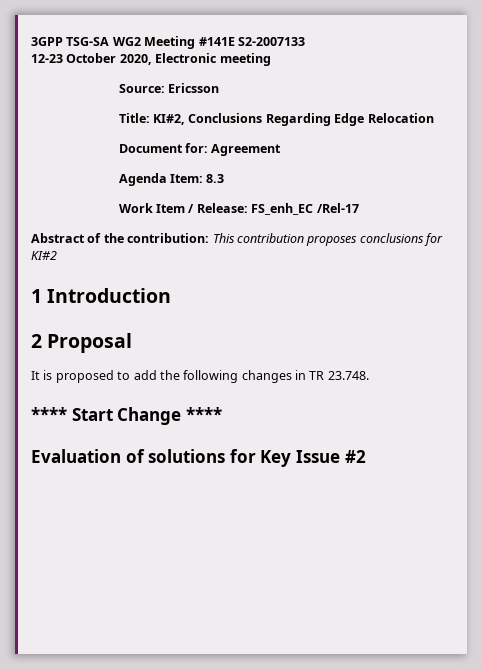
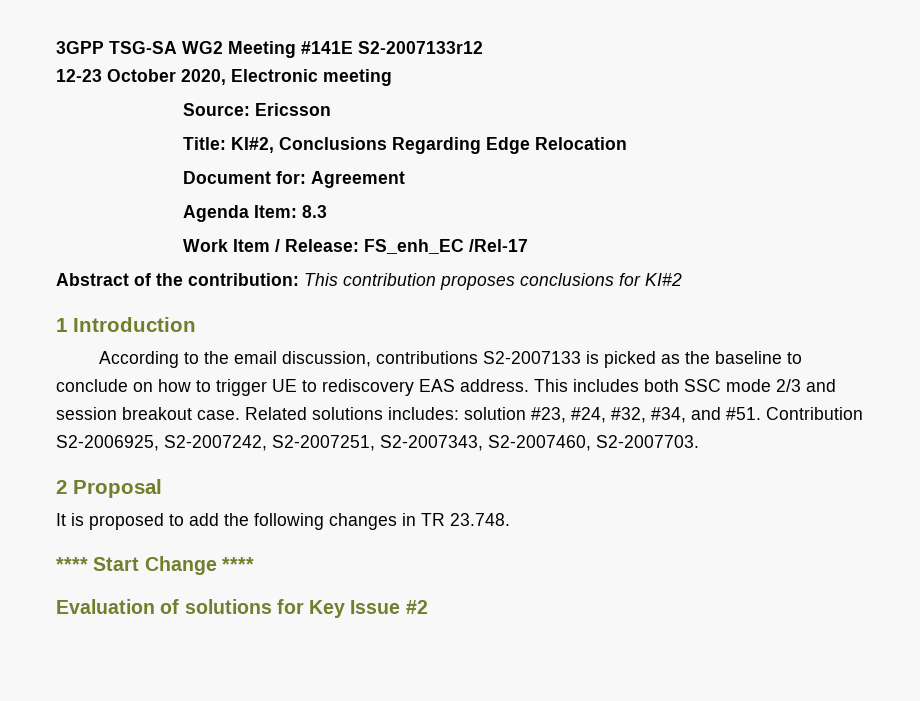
[237,37,305,46] S2-2007133 -> [358,41,483,54] S2-2007133r12
(172, 295) none -> [99,351,803,368] [56,379,836,396] [56,407,863,423] [56,435,699,451] // According to the email discussion, contributions S2-2007133 is picked as the baseline to conclude on how to trigger UE to rediscovery EAS address. This includes both SSC mode 2/3 and session breakout case. Related solutions includes: solution #23, #24, #32, #34, and #51. Contribution S2-2006925, S2-2007242, S2-2007251, S2-2007343, S2-2007460, S2-2007703.

